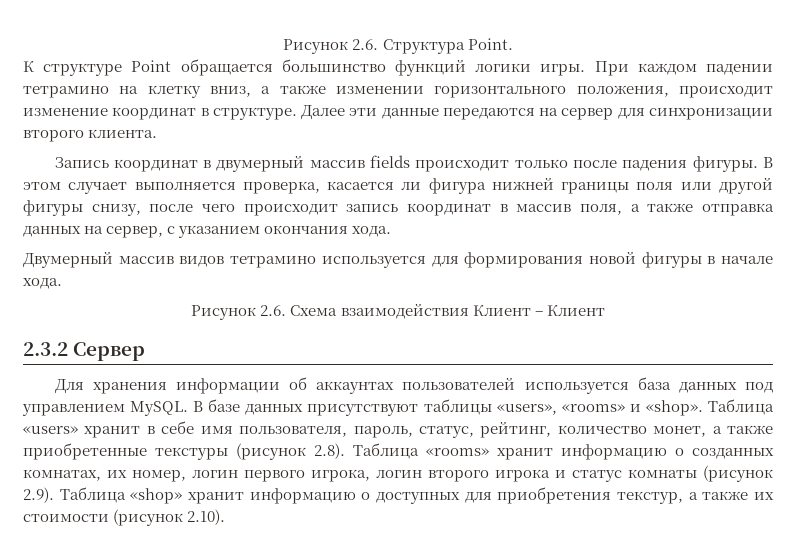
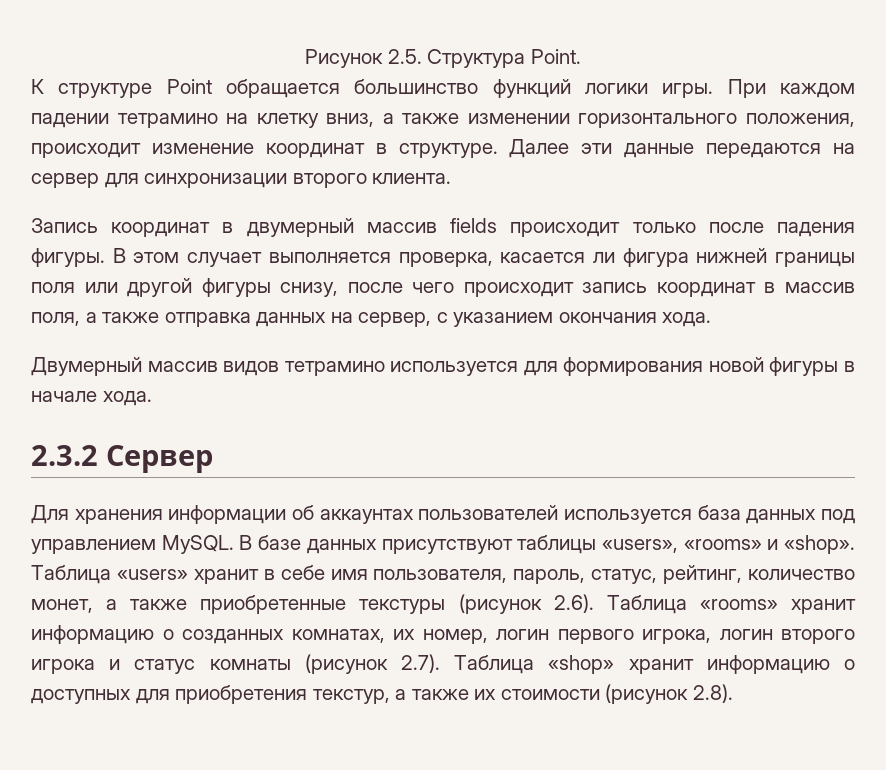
[283,39,379,54] Рисунок 2.6. -> [305,49,422,68] Рисунок 2.5.
[191,303,605,320] // Рисунок 2.6. Схема взаимодействия Клиент – Клиент -> (152, 398) none
[314,443,345,459] 2.8). -> [553,594,594,613] 2.6).
[23,487,54,503] 2.9). -> [401,654,440,673] 2.7).
[187,509,226,525] 2.10). -> [692,684,733,703] 2.8).

